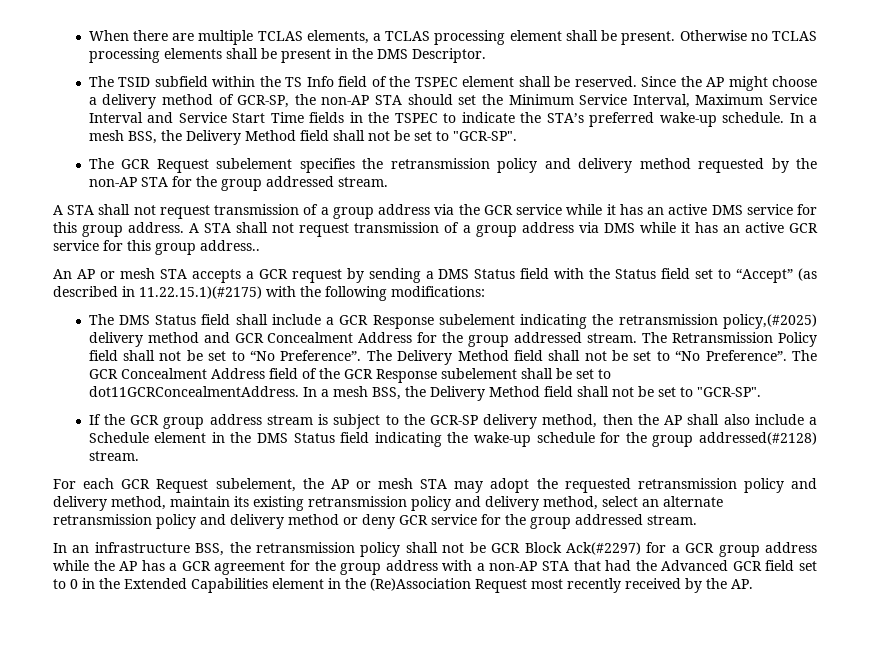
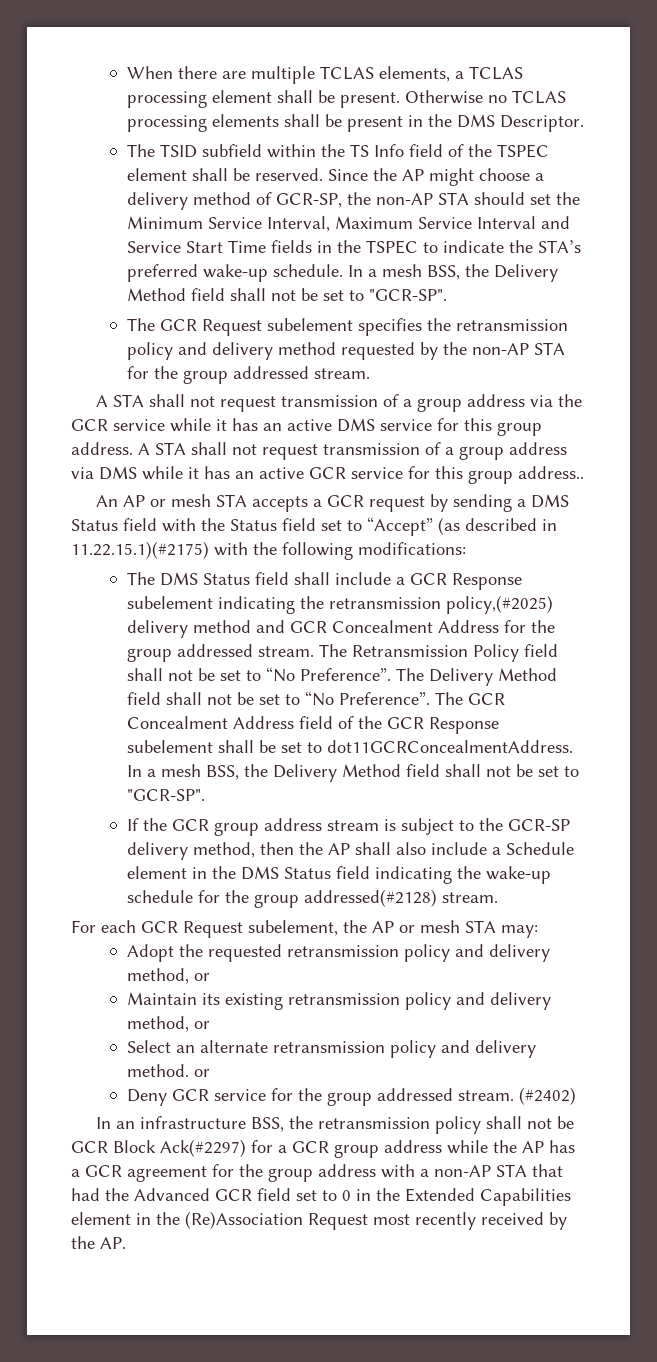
[454,478,530,493] may adopt -> [501,925,538,938] [126,944,174,962] may: // Adopt
[170,496,230,507] maintain -> [193,973,210,981] [126,992,197,1005] or // Maintain
[602,496,638,507] select -> [193,1021,210,1029] [126,1040,171,1053] or // Select
[288,514,395,529] method or deny -> [126,1064,210,1077] [126,1089,167,1106] method. or // Deny
(697, 520) none -> [518,1087,576,1105] (#2402)

